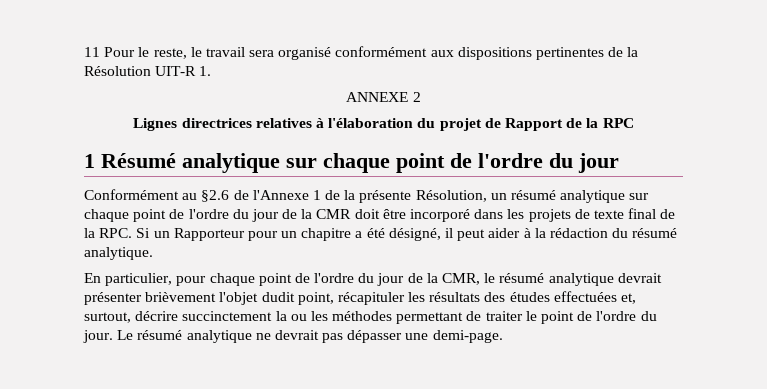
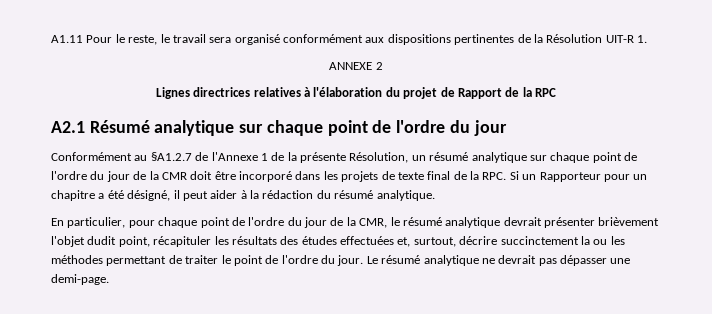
[84,47,100,57] 11 -> [51,35,83,43] A1.11
[84,154,95,168] 1 -> [51,121,85,133] A2.1
[201,190,230,202] §2.6 -> [150,152,192,161] §A1.2.7

